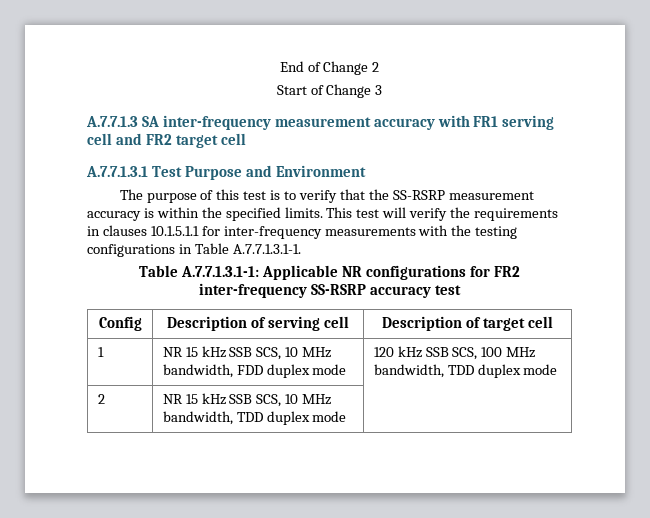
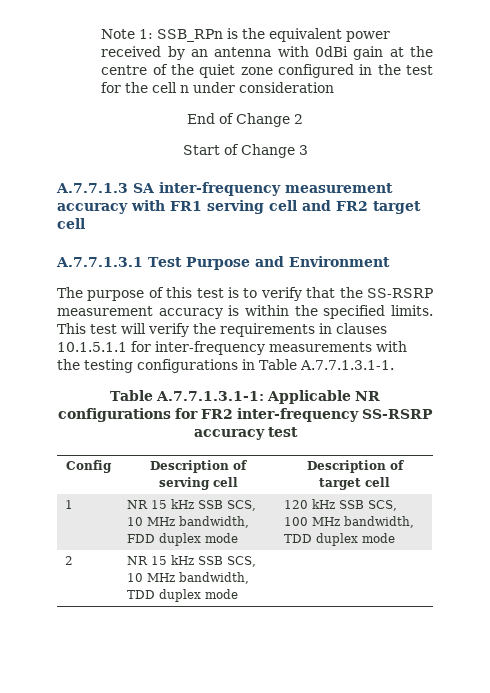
(279, 66) none -> [101,28,391,42] [101,46,433,60] [101,64,433,78] [101,82,335,93] Note 1: SSB_RPn is the equivalent power received by an antenna with 0dBi gain at the centre of the quiet zone configured in the test for the cell n under consideration //

